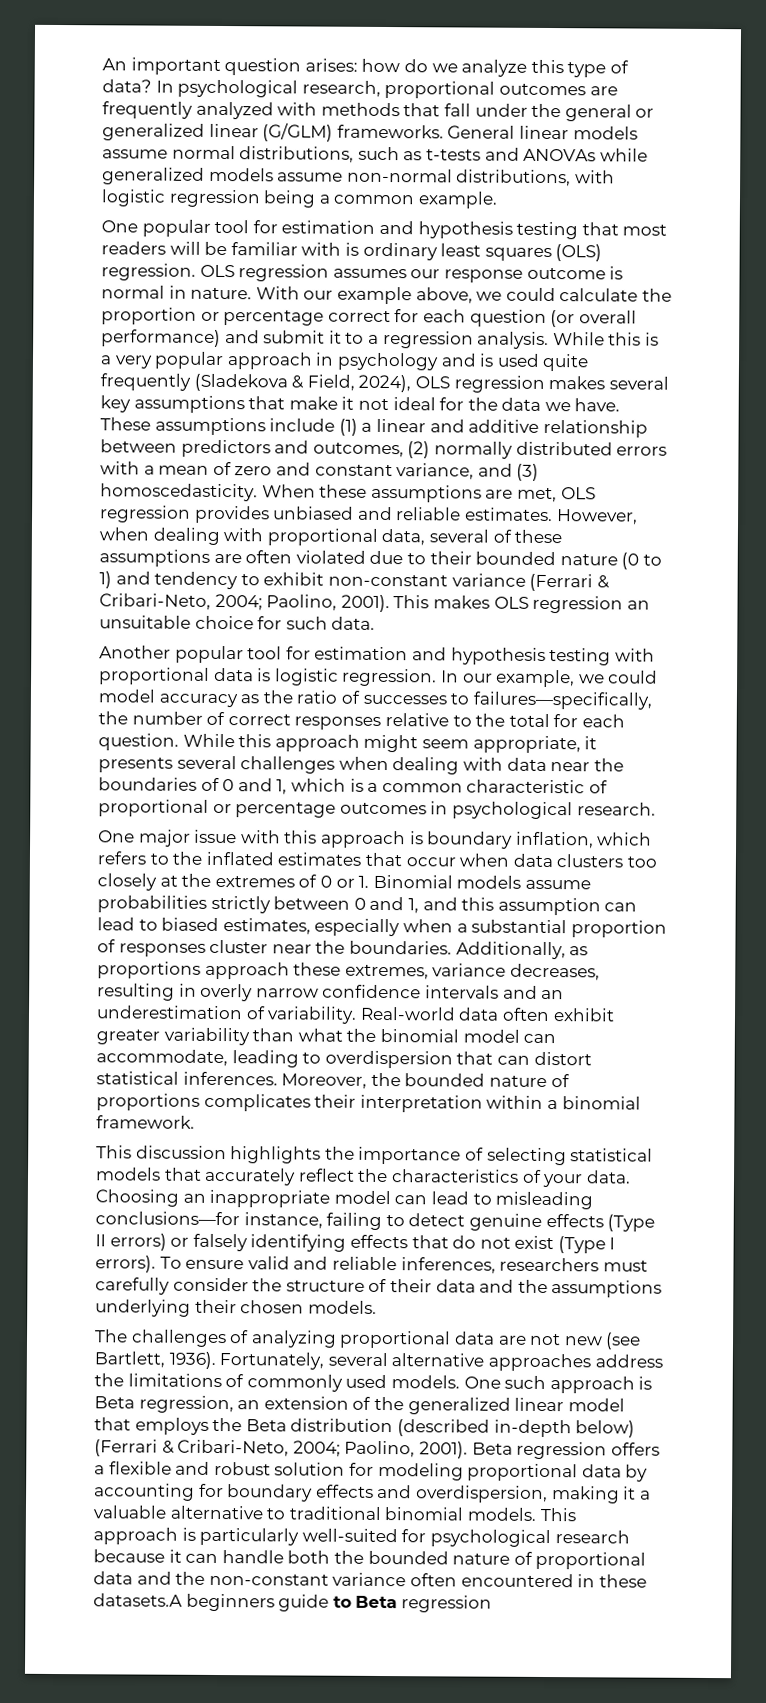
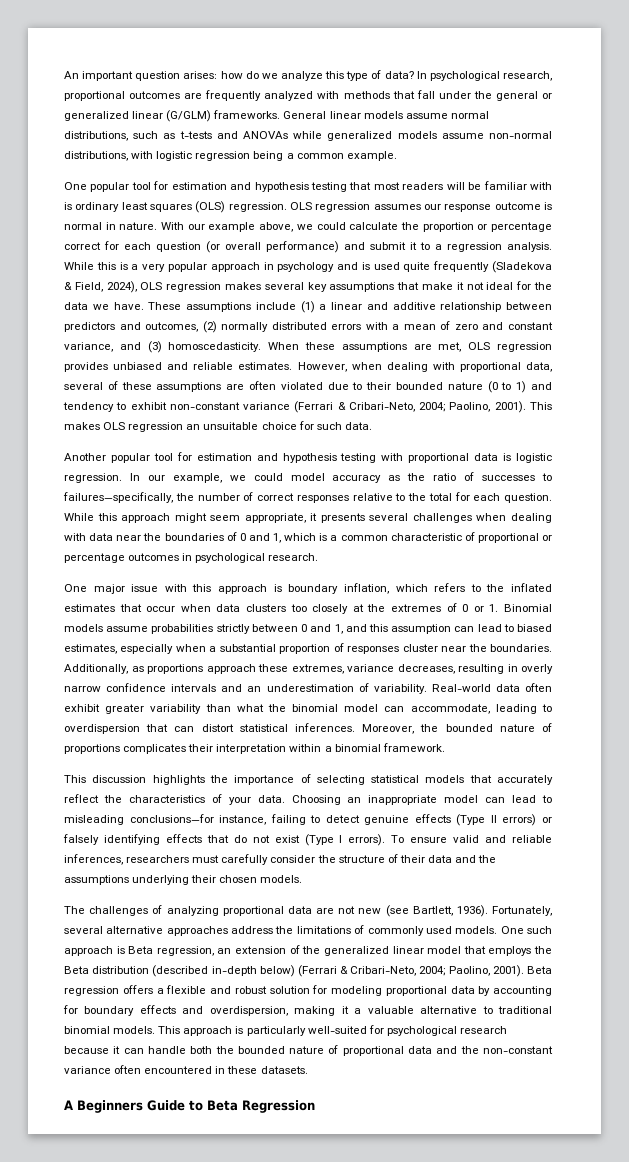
[93,1593,330,1612] datasets.A beginners guide -> [260,1066,308,1074] [64,1100,185,1113] datasets. // A Beginners Guide
[400,1595,492,1613] regression -> [242,1100,315,1113] Regression

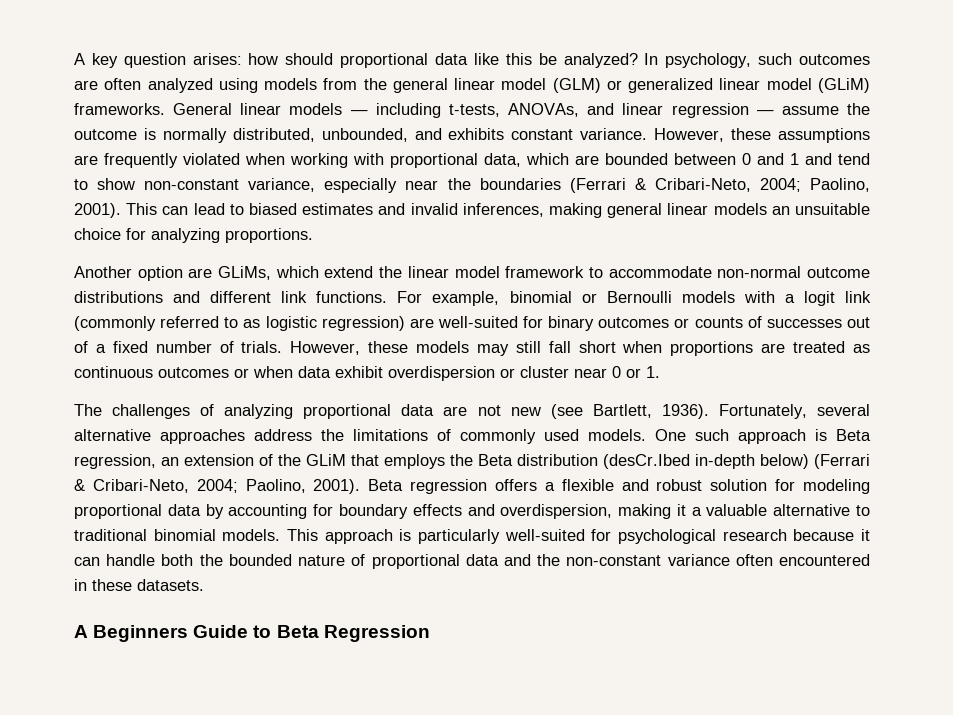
[64,71,134,81] An important -> [74,53,118,68] A key
[245,70,553,81] [64,90,538,101] do we analyze this type of data? In psychological research, proportional outcomes are frequently analyzed with methods that fall under the general -> [285,53,871,68] [74,78,601,93] should proportional data like this be analyzed? In psychology, such outcomes are often analyzed using models from the general linear model (GLM)
[166,110,212,122] (G/GLM) -> [766,78,870,93] model (GLiM)
[405,111,489,119] [64,131,552,141] [64,151,397,161] [64,181,553,192] [64,201,552,213] [64,222,552,232] [64,241,552,253] [64,261,552,273] [64,281,553,293] [64,301,552,313] [64,321,554,333] [64,341,552,353] [64,362,553,372] [64,381,553,393] [63,402,291,412] assume normal distributions, such as t-tests and ANOVAs while generalized models assume non-normal distributions, with logistic regression being a common example. // One popular tool for estimation and hypothesis testing that most readers will be familiar with is ordinary least squares (OLS) regression. OLS regression assumes our response outcome is normal in nature. With our example above, we could calculate the proportion or percentage correct for each question (or overall performance) and submit it to a regression analysis. While this is a very popular approach in psychology and is used quite frequently (Sladekova & Field, 2024), OLS regression makes several key assumptions that make it not ideal for the data we have. These assumptions include (1) a linear and additive relationship between predictors and outcomes, (2) normally distributed errors with a mean of zero and constant variance, and (3) homoscedasticity. When these assumptions are met, OLS regression provides unbiased and reliable estimates. However, when dealing with proportional data, several of these assumptions are often violated due to their bounded nature (0 to 1) and tendency to exhibit non-constant variance -> [350,103,871,118] [74,128,870,143] [74,153,870,168] [74,178,561,193] — including t-tests, ANOVAs, and linear regression — assume the outcome is normally distributed, unbounded, and exhibits constant variance. However, these assumptions are frequently violated when working with proportional data, which are bounded between 0 and 1 and tend to show non-constant variance, especially near the boundaries
[64,422,184,432] makes OLS regression -> [162,203,767,218] can lead to biased estimates and invalid inferences, making general linear models
[316,422,372,430] such data. -> [151,228,313,243] analyzing proportions.
[110,452,552,463] [64,472,552,483] [63,492,552,503] [64,513,552,523] [64,532,552,543] [64,553,319,563] [64,583,553,594] [64,603,553,614] [64,624,553,634] [64,643,552,654] [64,664,553,674] [64,683,553,694] [64,704,552,714] [64,723,552,734] [64,743,445,754] [64,774,554,785] [64,794,553,805] [64,814,552,826] [63,834,552,846] [64,854,497,865] [64,875,303,885] popular tool for estimation and hypothesis testing with proportional data is logistic regression. In our example, we could model accuracy as the ratio of successes to failures—specifically, the number of correct responses relative to the total for each question. While this approach might seem appropriate, it presents several challenges when dealing with data near the boundaries of 0 and 1, which is a common characteristic of proportional or percentage outcomes in psychological research. // One major issue with this approach is boundary inflation, which refers to the inflated estimates that occur when data clusters too closely at the extremes of 0 or 1. Binomial models assume probabilities strictly between 0 and 1, and this assumption can lead to biased estimates, especially when a substantial proportion of responses cluster near the boundaries. Additionally, as proportions approach these extremes, variance decreases, resulting in overly narrow confidence intervals and an underestimation of variability. Real-world data often exhibit greater variability than what the binomial model can accommodate, leading to overdispersion that can distort statistical inferences. Moreover, the bounded nature of proportions complicates their interpretation within a binomial framework. // This discussion highlights the importance of selecting statistical models that accurately reflect the characteristics of your data. Choosing an inappropriate model can lead to misleading conclusions—for instance, failing to detect genuine effects (Type II errors) or falsely identifying effects that do not exist (Type I errors). To ensure valid and reliable inferences, researchers must carefully consider the structure of their data and the assumptions underlying their chosen models. -> [137,266,871,281] [74,291,871,306] [74,316,870,331] [74,341,870,356] [74,366,660,381] option are GLiMs, which extend the linear model framework to accommodate non-normal outcome distributions and different link functions. For example, binomial or Bernoulli models with a logit link (commonly referred to as logistic regression) are well-suited for binary outcomes or counts of successes out of a fixed number of trials. However, these models may still fall short when proportions are treated as continuous outcomes or when data exhibit overdispersion or cluster near 0 or 1.
[323,946,462,956] generalized linear model -> [306,454,346,466] GLiM
[152,965,209,977] (described -> [603,454,690,469] (desCr.Ibed

